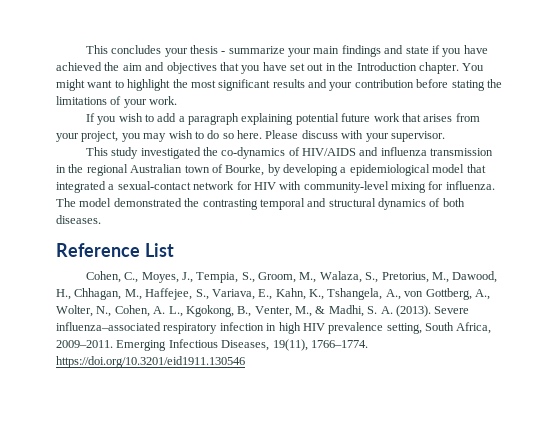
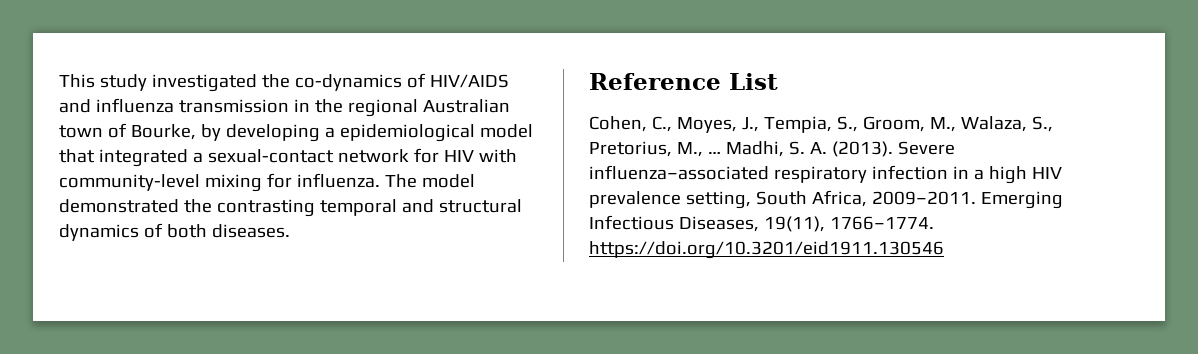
[85,45,488,57] [56,62,485,74] [56,79,502,91] [56,96,178,108] [85,113,480,125] [56,130,445,142] [85,147,108,156] This concludes your thesis - summarize your main findings and state if you have achieved the aim and objectives that you have set out in the Introduction chapter. You might want to highlight the most significant results and your contribution before stating the limitations of your work. // If you wish to add a paragraph explaining potential future work that arises from your project, you may wish to do so here. Please discuss with your supervisor. // This -> [59,74,95,88] This
[452,271,498,283] [56,288,490,300] [56,305,326,317] Dawood, H., Chhagan, M., Haffejee, S., Variava, E., Kahn, K., Tshangela, A., von Gottberg, A., Wolter, N., Cohen, A. L., Kgokong, B., Venter, M., & -> [707,152,721,154] …
(277, 327) none -> [973,169,984,180] a

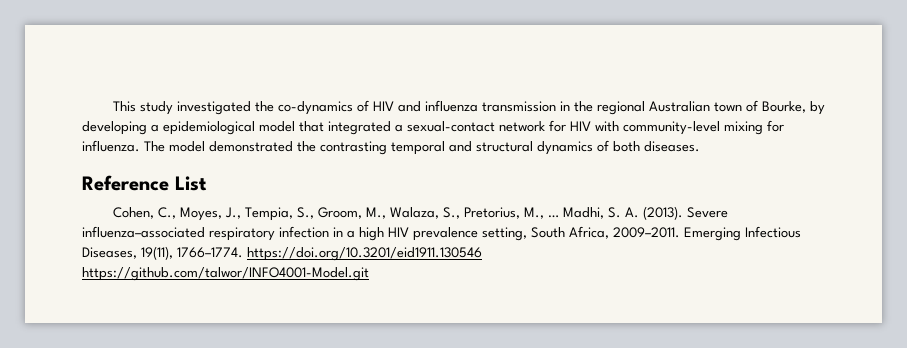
[429,74,509,88] HIV/AIDS -> [372,101,394,111] HIV
(944, 250) none -> [82,267,369,281] // https://github.com/talwor/INFO4001-Model.git

